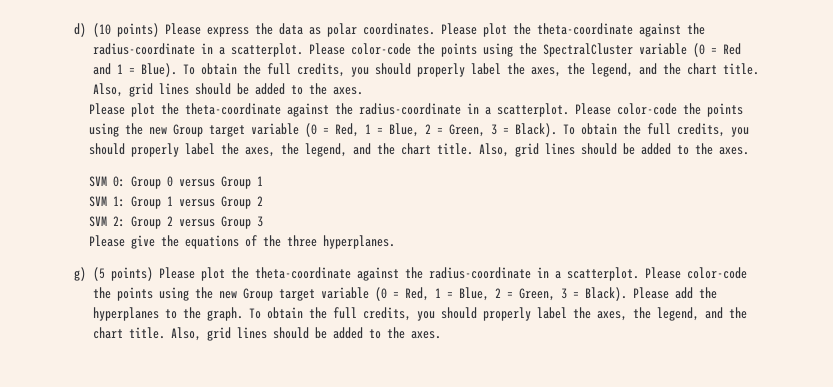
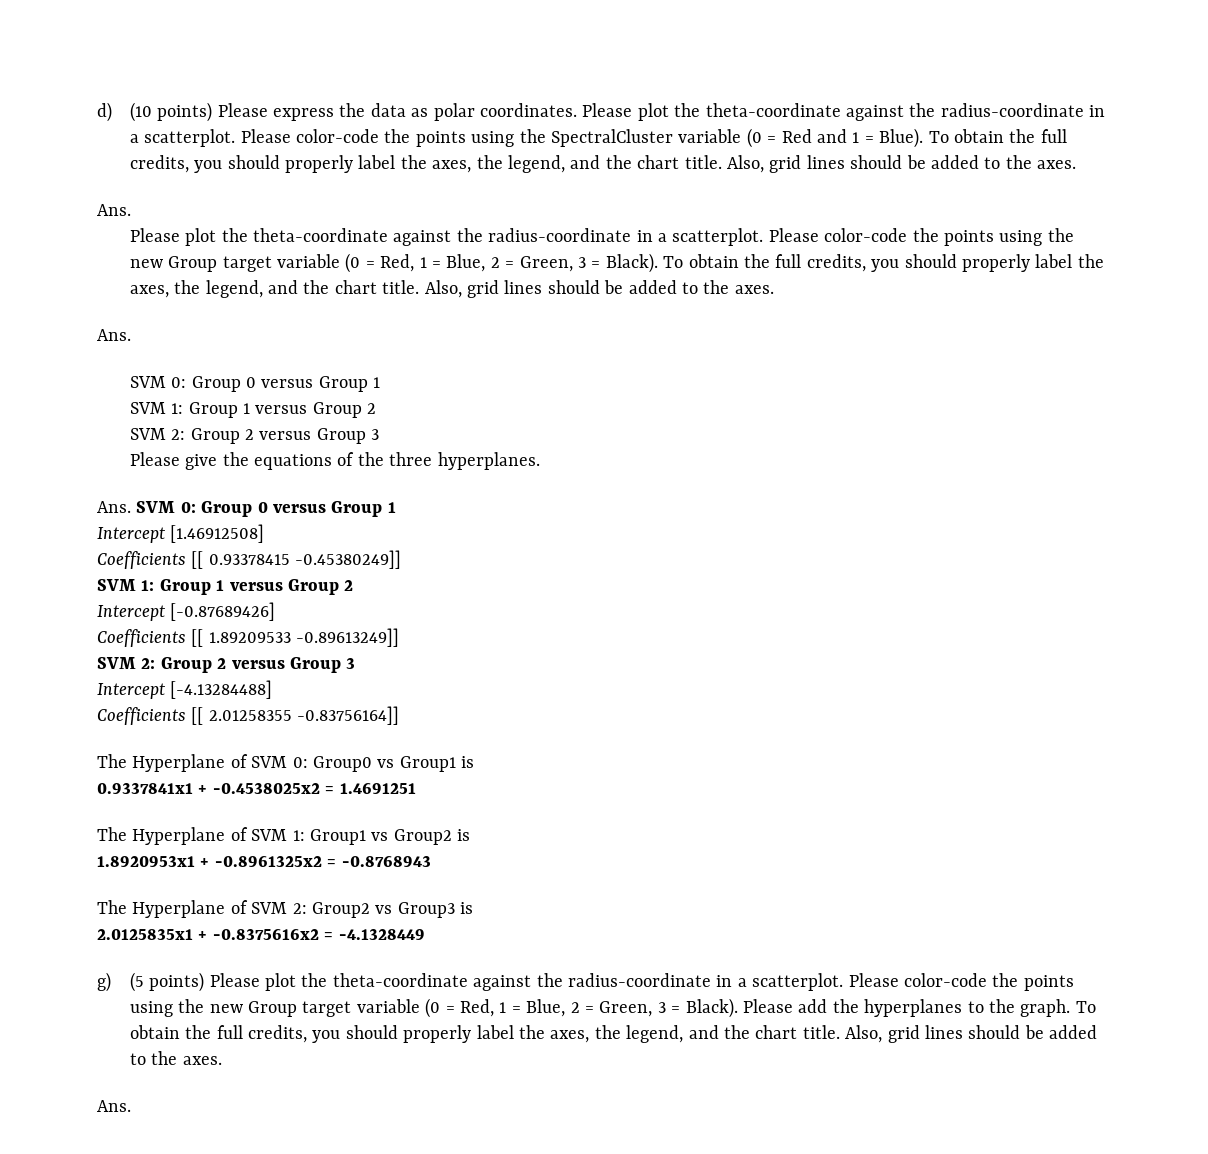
(363, 91) none -> [97,204,131,216] // Ans.
(750, 151) none -> [97,329,131,341] // Ans.
(396, 242) none -> [97,501,396,517] [97,524,265,543] [97,550,402,569] [97,579,354,595] [97,602,276,621] [97,628,400,647] [97,657,356,673] [97,680,273,699] [97,706,400,725] [97,754,475,772] [97,783,416,794] [97,827,471,845] [97,856,431,867] [97,900,474,918] [97,929,425,940] // Ans. SVM 0: Group 0 versus Group 1 // Intercept [1.46912508] // Coefficients [[ 0.93378415 -0.45380249]] // SVM 1: Group 1 versus Group 2 // Intercept [-0.87689426] // Coefficients [[ 1.89209533 -0.89613249]] // SVM 2: Group 2 versus Group 3 // Intercept [-4.13284488] // Coefficients [[ 2.01258355 -0.83756164]] // The Hyperplane of SVM 0: Group0 vs Group1 is // 0.9337841x1 + -0.4538025x2 = 1.4691251 // The Hyperplane of SVM 1: Group1 vs Group2 is // 1.8920953x1 + -0.8961325x2 = -0.8768943 // The Hyperplane of SVM 2: Group2 vs Group3 is // 2.0125835x1 + -0.8375616x2 = -4.1328449
(441, 335) none -> [97,1100,131,1112] // Ans.

